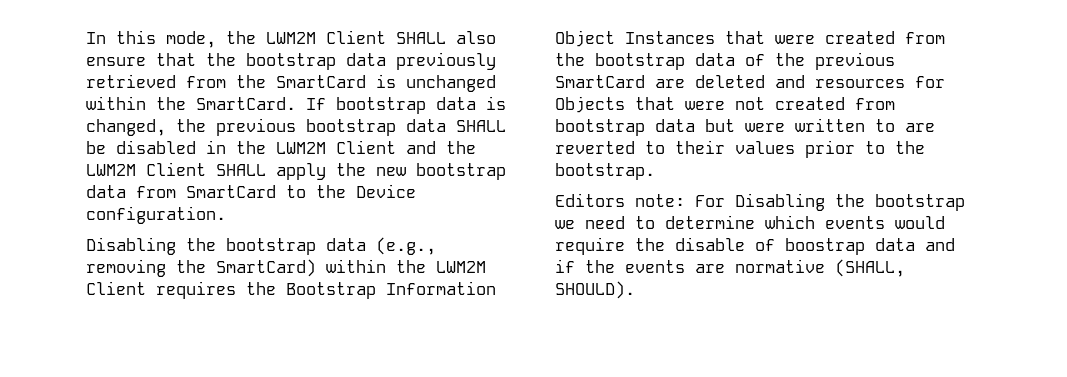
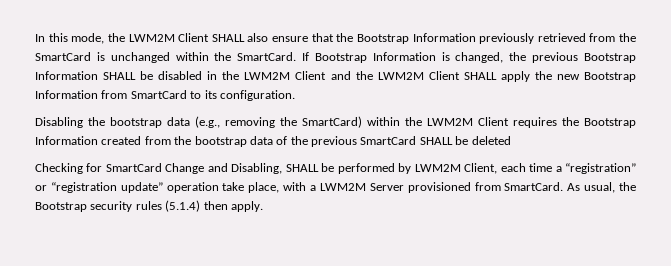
[246,53,386,70] bootstrap data -> [356,33,476,44] Bootstrap Information
[336,97,476,114] bootstrap data -> [314,52,436,63] Bootstrap Information
[306,119,446,136] bootstrap data -> [584,53,636,63] [35,71,98,80] Bootstrap Information
[416,163,506,180] [86,185,126,198] bootstrap data -> [584,72,636,82] [35,90,98,99] Bootstrap Information
[316,184,416,198] the Device -> [204,90,217,99] its
[555,30,815,47] Object Instances that were -> (98, 140) none
[655,79,685,88] are -> [419,136,469,145] SHALL be
[775,75,945,88] [555,96,895,113] [555,118,935,136] [555,140,925,158] [555,163,655,180] [555,193,965,211] [555,215,945,229] [555,237,955,255] [555,259,905,277] [555,281,635,299] and resources for Objects that were not created from bootstrap data but were written to are reverted to their values prior to the bootstrap. // Editors note: For Disabling the bootstrap we need to determine which events would require the disable of boostrap data and if the events are normative (SHALL, SHOULD). -> [35,163,636,174] [35,182,637,193] [35,200,263,212] // Checking for SmartCard Change and Disabling, SHALL be performed by LWM2M Client, each time a “registration” or “registration update” operation take place, with a LWM2M Server provisioned from SmartCard. As usual, the Bootstrap security rules (5.1.4) then apply.

